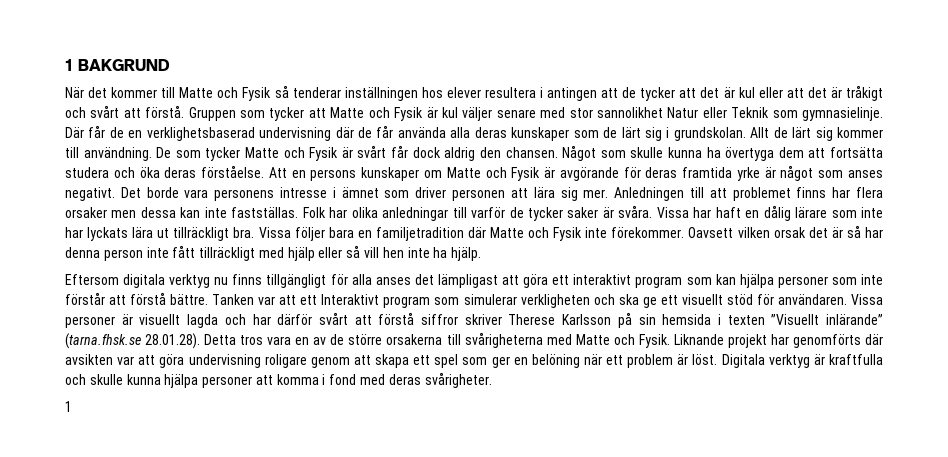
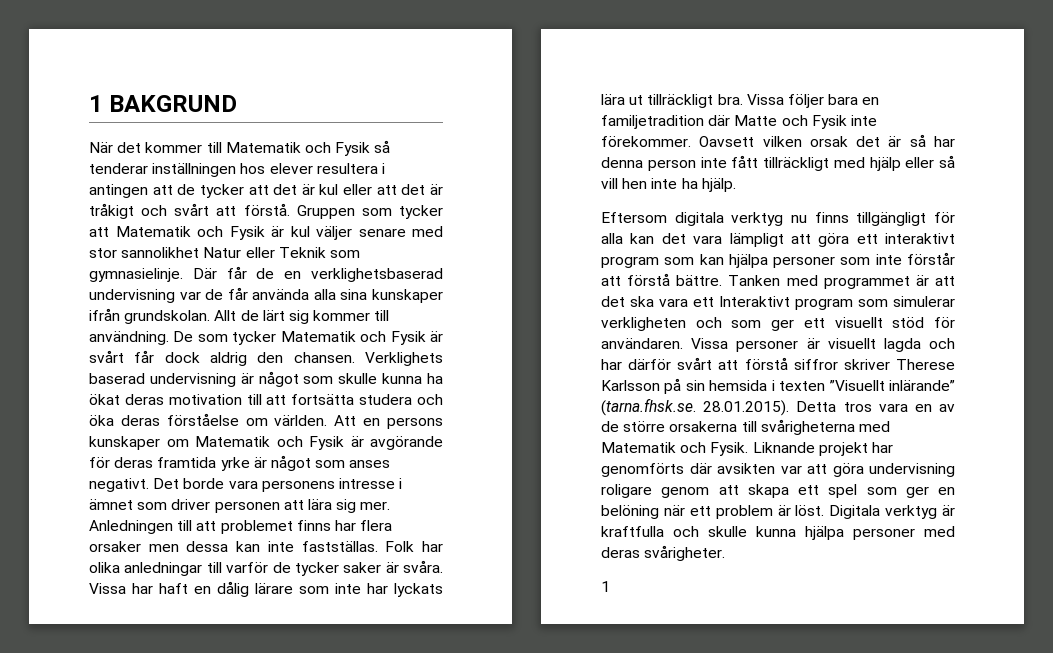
[179,87,214,98] Matte -> [225,142,301,153] Matematik
[330,107,365,118] Matte -> [115,226,191,237] Matematik
[335,127,354,138] där -> [179,291,201,300] var
[474,127,670,141] deras kunskaper som de lärt sig i -> [340,289,443,303] [89,308,120,321] sina kunskaper ifrån
[245,147,280,158] Matte -> [280,331,356,342] Matematik
[562,145,804,161] Något som skulle kunna ha övertyga dem -> [365,352,443,366] [89,371,443,387] [89,394,262,405] Verklighets baserad undervisning är något som skulle kunna ha ökat deras motivation till
[201,165,265,178] förståelse. -> [166,413,328,426] förståelse om världen.
[446,167,481,178] Matte -> [195,436,270,447] Matematik
[375,274,498,288] anses det lämpligast -> [630,233,784,247] kan det vara lämpligt
[258,295,297,305] var att -> [786,275,955,289] [601,296,688,307] med programmet är att det ska vara
[618,294,657,308] ska ge -> [731,319,795,331] som ger
[65,333,201,349] (tarna.fhsk.se 28.01.28). -> [601,398,790,416] (tarna.fhsk.se. 28.01.2015).
[575,334,610,345] Matte -> [601,442,676,453] Matematik
[255,374,357,385] att komma i fond -> (915, 534) none

